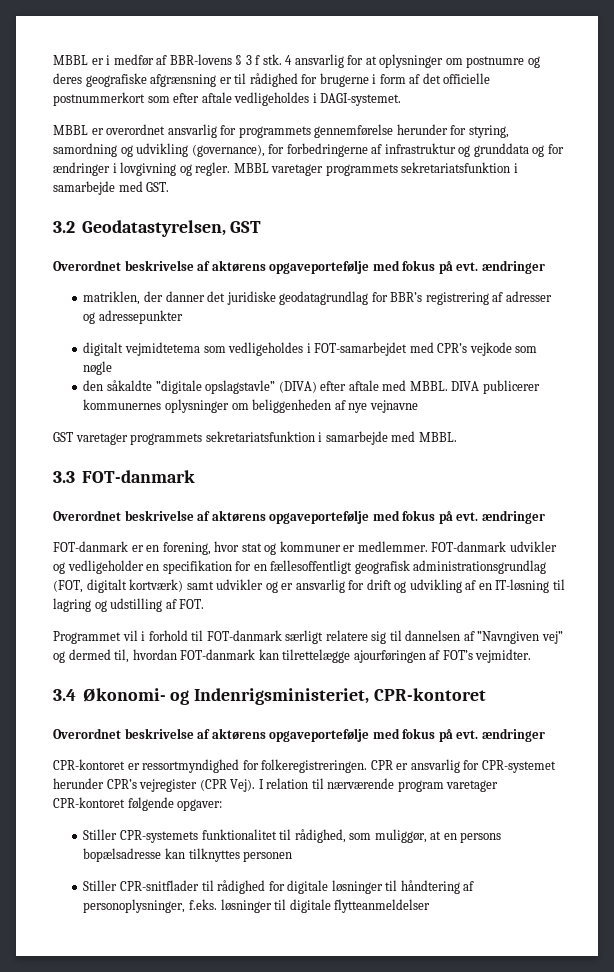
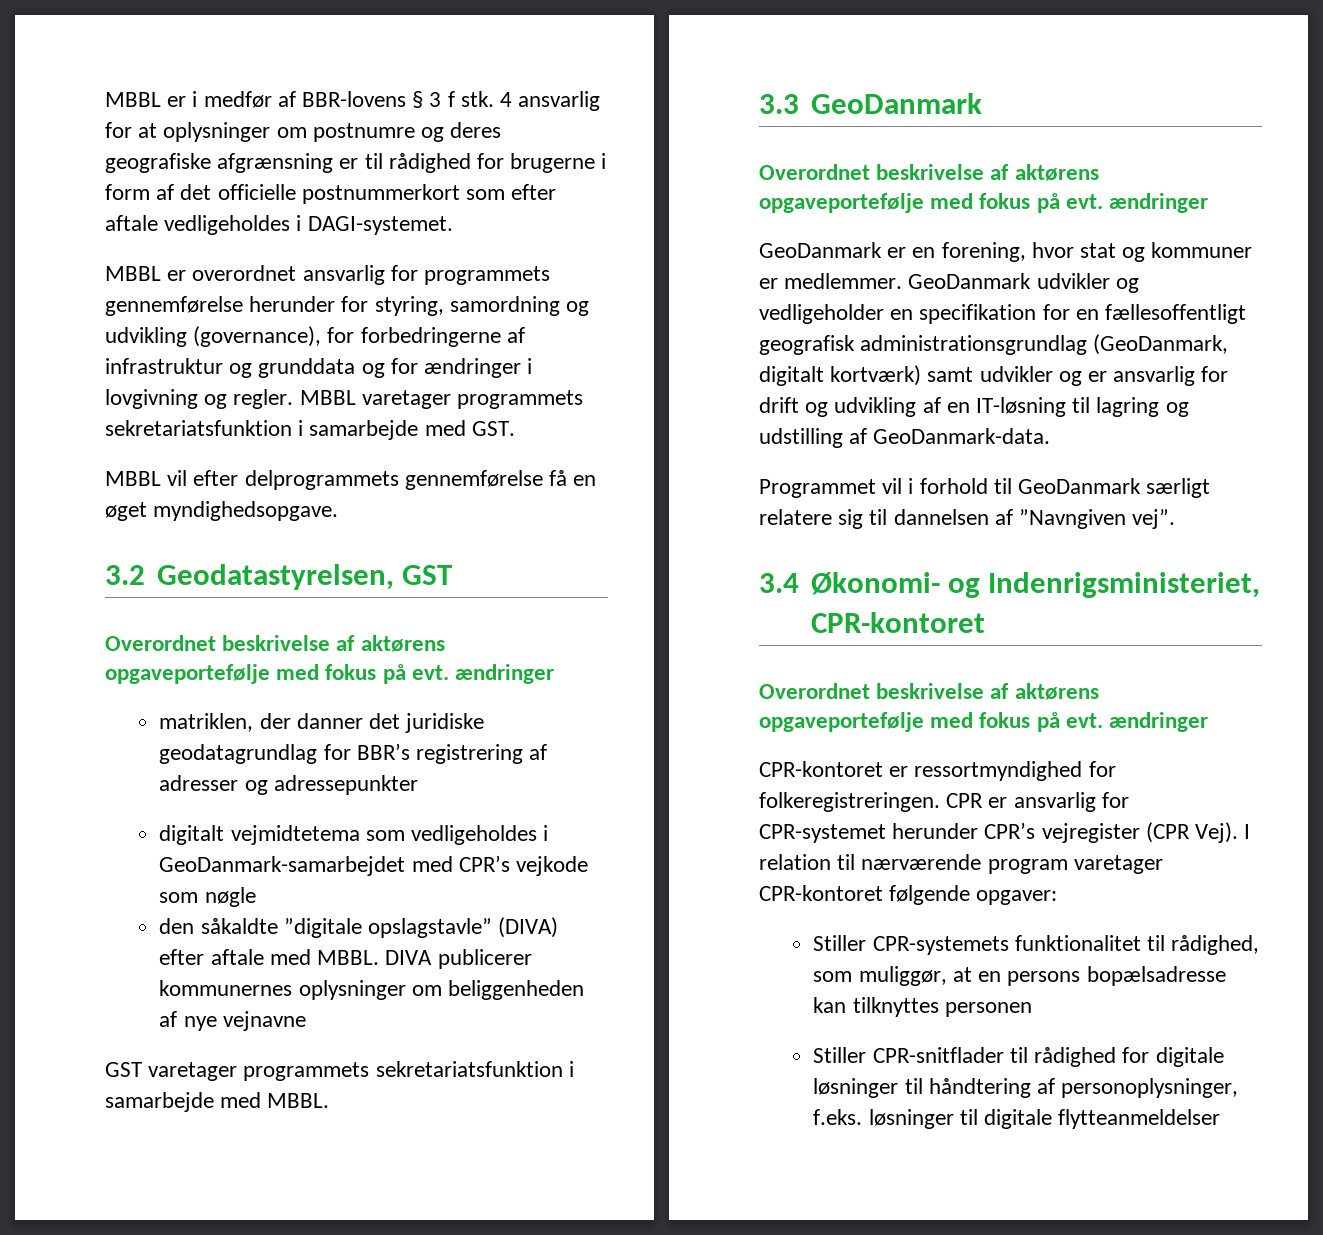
(170, 187) none -> [105,470,597,490] [105,501,339,521] // MBBL vil efter delprogrammets gennemførelse få en øget myndighedsopgave.
[314,342,408,356] FOT-samarbejdet -> [159,856,406,876] GeoDanmark-samarbejdet
[81,470,195,483] FOT-danmark -> [810,93,982,114] GeoDanmark
[53,541,128,552] FOT-danmark -> [759,242,882,258] GeoDanmark
[431,541,507,552] FOT-danmark -> [908,273,1032,289] GeoDanmark
[53,580,83,593] (FOT, -> [1093,334,1229,355] (GeoDanmark,
[179,599,205,609] FOT. -> [873,428,1051,444] GeoDanmark-data.
[206,630,282,641] FOT-danmark -> [1018,478,1142,494] GeoDanmark
[541,631,563,644] [53,649,532,663] vej” og dermed til, hvordan FOT-danmark kan tilrettelægge ajourføringen af FOT’s vejmidter. -> [1132,509,1176,529] vej”.

